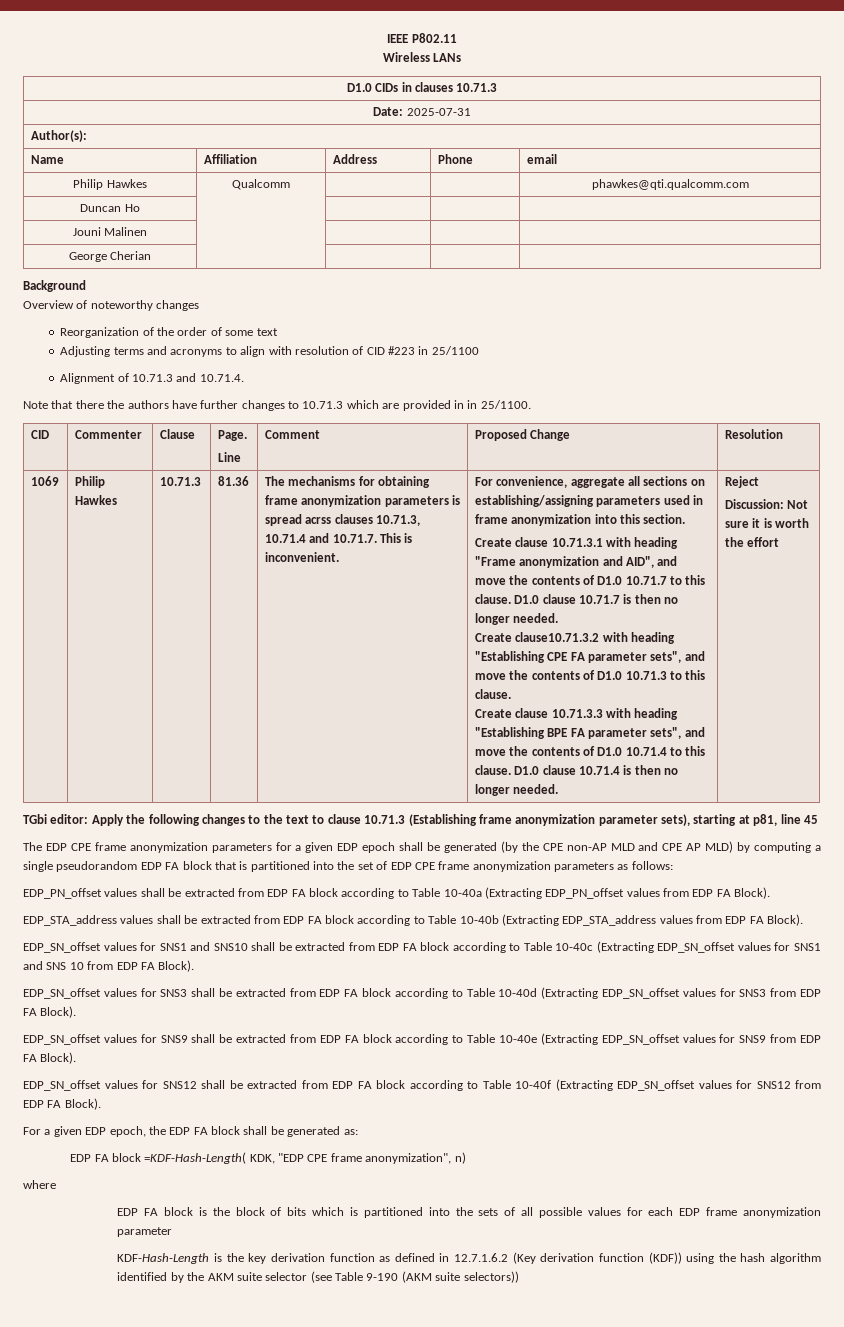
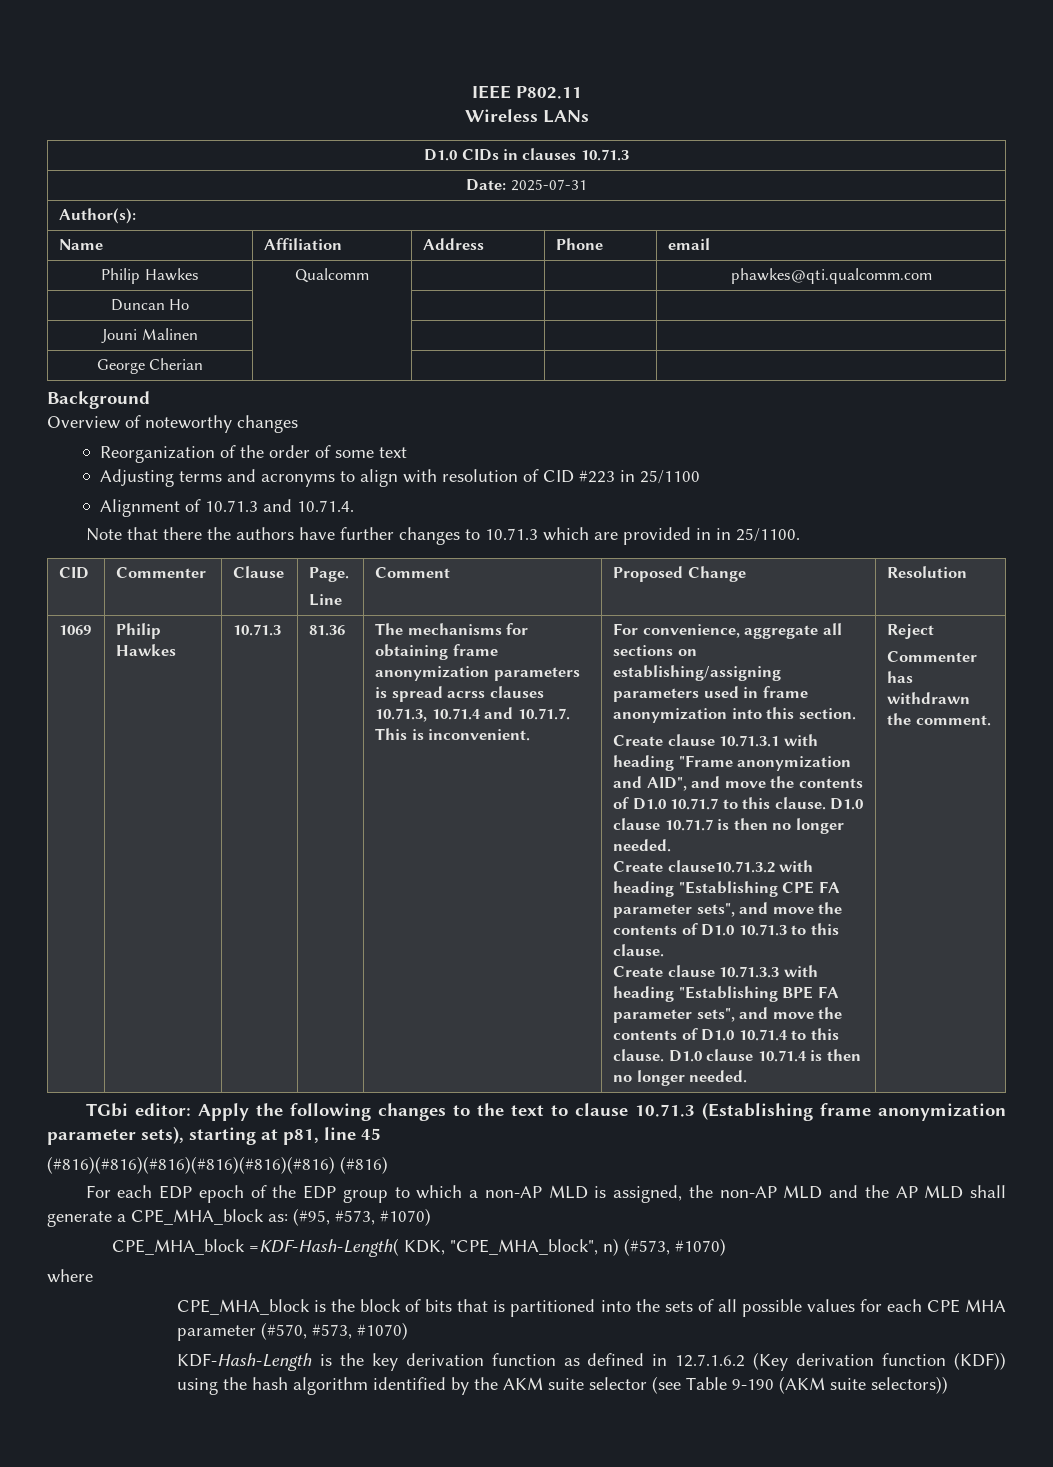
[724,499,809,509] [724,518,809,528] [724,537,780,547] Discussion: Not sure it is worth the effort -> [887,651,978,662] [887,671,914,683] [887,692,971,704] [887,713,991,726] Commenter has withdrawn the comment.
[23,841,821,853] [23,861,673,872] [23,887,771,899] [23,914,804,926] [23,941,821,953] [23,960,195,972] [23,987,822,999] [23,1006,77,1018] [23,1033,821,1045] [23,1052,77,1064] [23,1079,821,1091] [23,1098,101,1110] [23,1126,358,1137] [70,1152,452,1164] The EDP CPE frame anonymization parameters for a given EDP epoch shall be generated (by the CPE non-AP MLD and CPE AP MLD) by computing a single pseudorandom EDP FA block that is partitioned into the set of EDP CPE frame anonymization parameters as follows: // EDP_PN_offset values shall be extracted from EDP FA block according to Table 10-40a (Extracting EDP_PN_offset values from EDP FA Block). // EDP_STA_address values shall be extracted from EDP FA block according to Table 10-40b (Extracting EDP_STA_address values from EDP FA Block). // EDP_SN_offset values for SNS1 and SNS10 shall be extracted from EDP FA block according to Table 10-40c (Extracting EDP_SN_offset values for SNS1 and SNS 10 from EDP FA Block). // EDP_SN_offset values for SNS3 shall be extracted from EDP FA block according to Table 10-40d (Extracting EDP_SN_offset values for SNS3 from EDP FA Block). // EDP_SN_offset values for SNS9 shall be extracted from EDP FA block according to Table 10-40e (Extracting EDP_SN_offset values for SNS9 from EDP FA Block). // EDP_SN_offset values for SNS12 shall be extracted from EDP FA block according to Table 10-40f (Extracting EDP_SN_offset values for SNS12 from EDP FA Block). // For a given EDP epoch, the EDP FA block shall be generated as: // EDP FA block =KDF-Hash-Length( KDK, "EDP CPE frame anonymization", -> [47,1156,388,1174] [85,1185,1007,1203] [47,1208,431,1227] [112,1238,599,1257] (#816)(#816)(#816)(#816)(#816)(#816) (#816) // For each EDP epoch of the EDP group to which a non-AP MLD is assigned, the non-AP MLD and the AP MLD shall generate a CPE_MHA_block as: (#95, #573, #1070) // CPE_MHA_block =KDF-Hash-Length( KDK, "CPE_MHA_block",
(466, 1158) none -> [624,1238,727,1256] (#573, #1070)
[117,1207,194,1216] EDP FA block -> [177,1299,311,1315] CPE_MHA_block
[312,1207,345,1216] which -> [457,1299,489,1312] that
[679,1207,821,1218] [117,1227,173,1237] EDP frame anonymization parameter -> [926,1299,1007,1313] [177,1322,409,1341] CPE MHA parameter (#570, #573, #1070)

